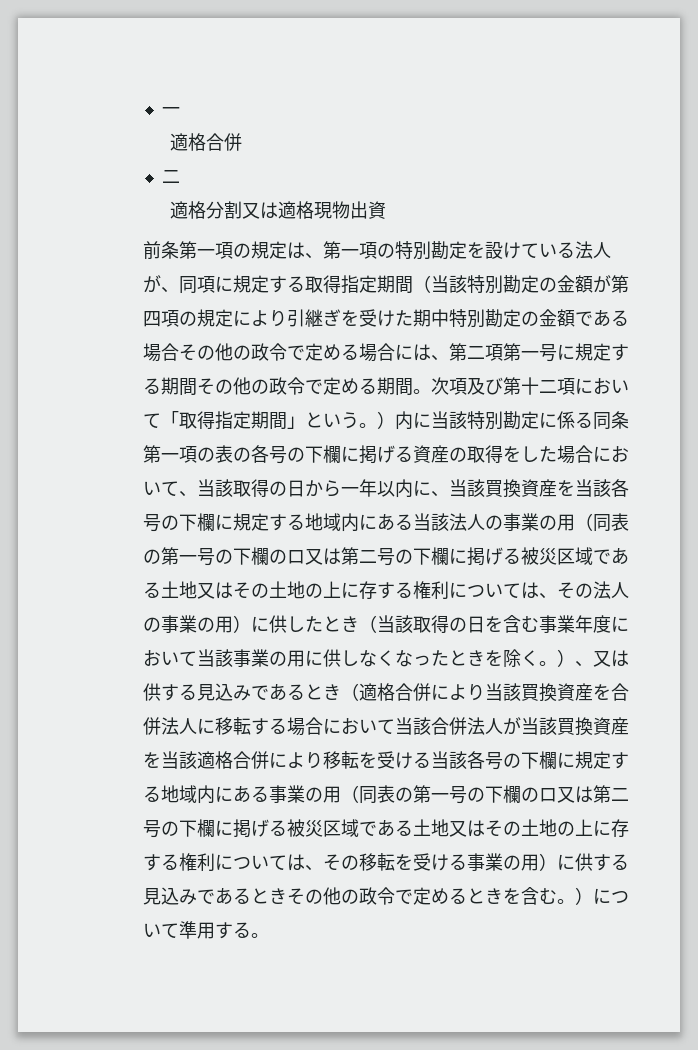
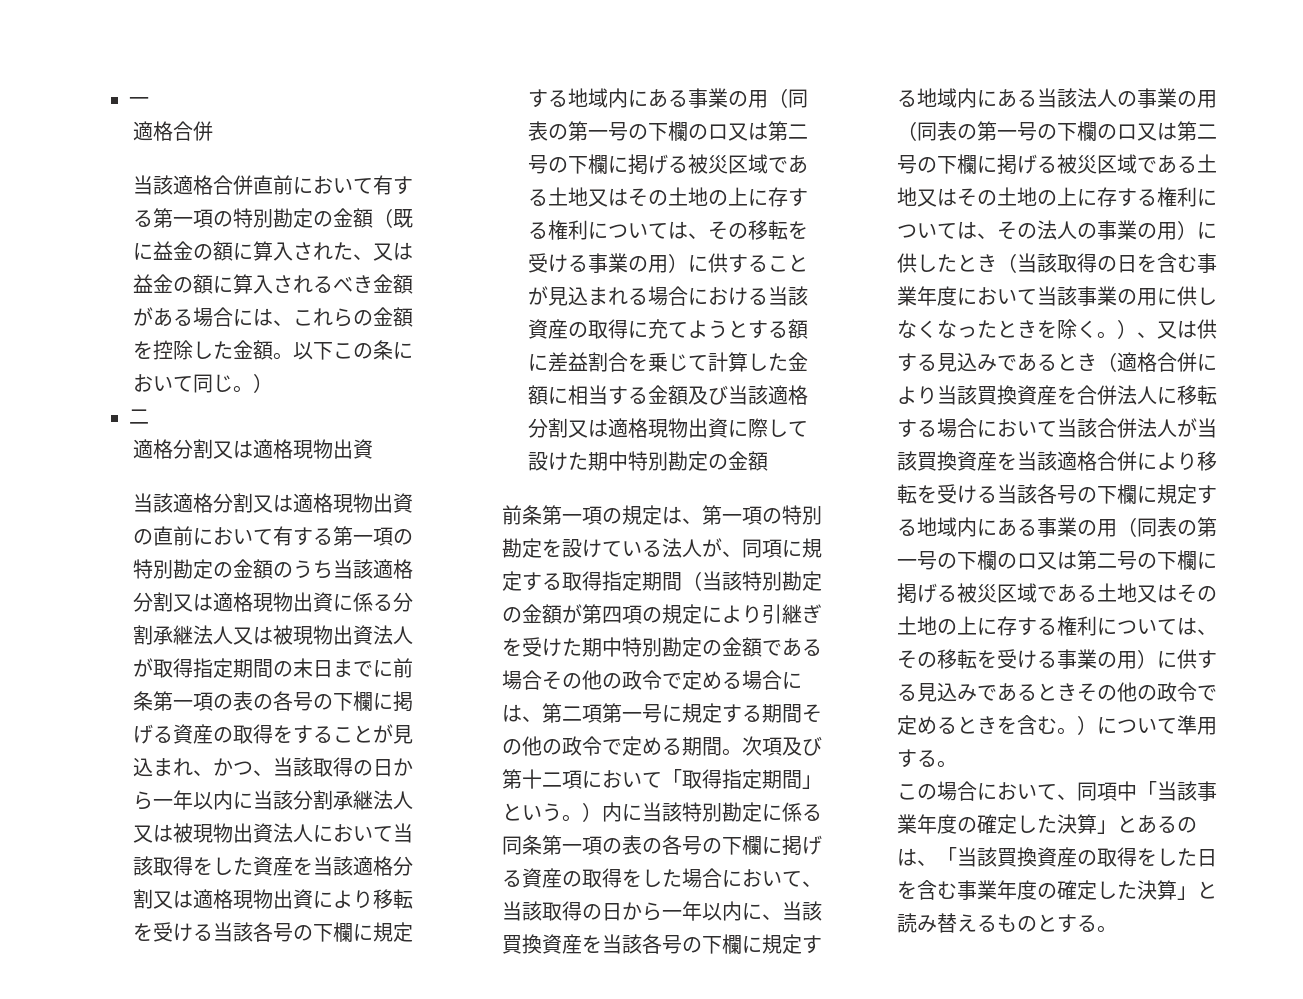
(243, 142) none -> [132,175,413,195] [132,208,413,228] [132,241,413,261] [132,274,413,294] [132,307,413,327] [132,340,413,360] [132,373,273,393] // 当該適格合併直前において有する第一項の特別勘定の金額（既に益金の額に算入された、又は益金の額に算入されるべき金額がある場合には、これらの金額を控除した金額。以下この条において同じ。）
(387, 210) none -> [132,493,413,513] [132,526,413,546] [132,559,413,579] [132,592,413,612] [132,625,413,645] [132,658,413,678] [132,691,413,712] [132,724,413,744] [132,757,413,777] [132,790,413,810] [132,823,413,843] [132,856,413,876] [132,889,413,909] [132,922,413,942] [527,88,808,108] [527,121,808,141] [527,154,808,175] [527,187,808,207] [527,220,808,240] [527,253,808,273] [527,286,808,306] [527,319,808,339] [527,352,808,372] [527,385,808,405] [527,418,808,438] [527,451,768,471] // 当該適格分割又は適格現物出資の直前において有する第一項の特別勘定の金額のうち当該適格分割又は適格現物出資に係る分割承継法人又は被現物出資法人が取得指定期間の末日までに前条第一項の表の各号の下欄に掲げる資産の取得をすることが見込まれ、かつ、当該取得の日から一年以内に当該分割承継法人又は被現物出資法人において当該取得をした資産を当該適格分割又は適格現物出資により移転を受ける当該各号の下欄に規定する地域内にある事業の用（同表の第一号の下欄のロ又は第二号の下欄に掲げる被災区域である土地又はその土地の上に存する権利については、その移転を受ける事業の用）に供することが見込まれる場合における当該資産の取得に充てようとする額に差益割合を乗じて計算した金額に相当する金額及び当該適格分割又は適格現物出資に際して設けた期中特別勘定の金額
(269, 935) none -> [897,781,1218,801] [897,814,1198,834] [897,847,1218,867] [897,880,1218,900] [897,913,1118,933] // この場合において、同項中「当該事業年度の確定した決算」とあるのは、「当該買換資産の取得をした日を含む事業年度の確定した決算」と読み替えるものとする。

